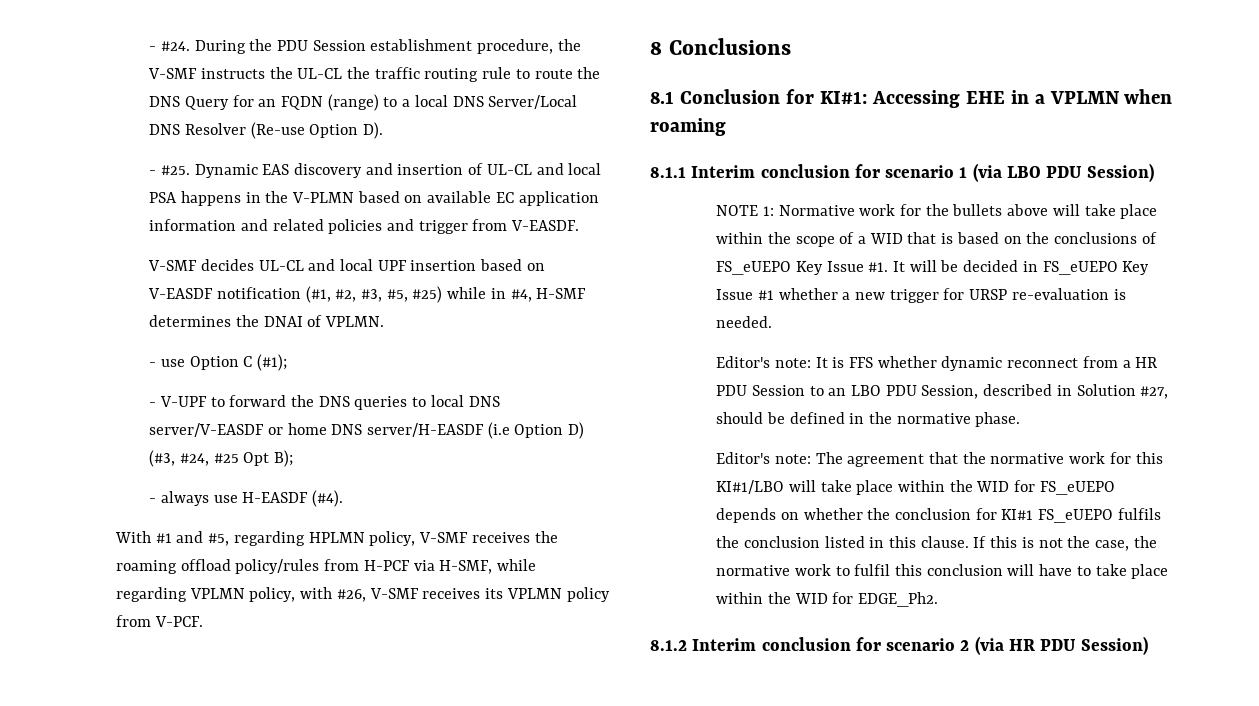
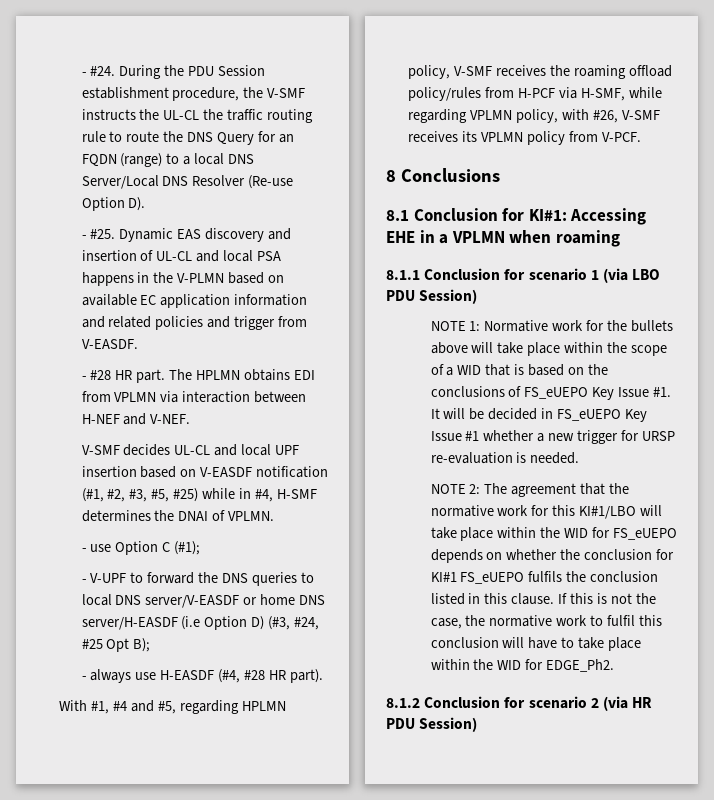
(580, 225) none -> [81,369,315,383] [81,391,307,403] [81,413,191,425] // - #28 HR part. The HPLMN obtains EDI from VPLMN via interaction between H-NEF and V-NEF.
[311,490,343,507] (#4). -> [218,669,323,683] (#4, #28 HR part).
[155,533,172,543] #1 -> [91,701,128,714] #1, #4
[691,164,850,178] Interim conclusion -> [424,268,501,280] Conclusion
[716,356,1158,371] [716,384,1169,399] [716,412,1021,427] [716,452,811,464] Editor's note: It is FFS whether dynamic reconnect from a HR PDU Session to an LBO PDU Session, described in Solution #27, should be defined in the normative phase. // Editor's note: -> [430,484,481,494] NOTE 2:
[692,637,851,651] Interim conclusion -> [424,696,501,708] Conclusion

